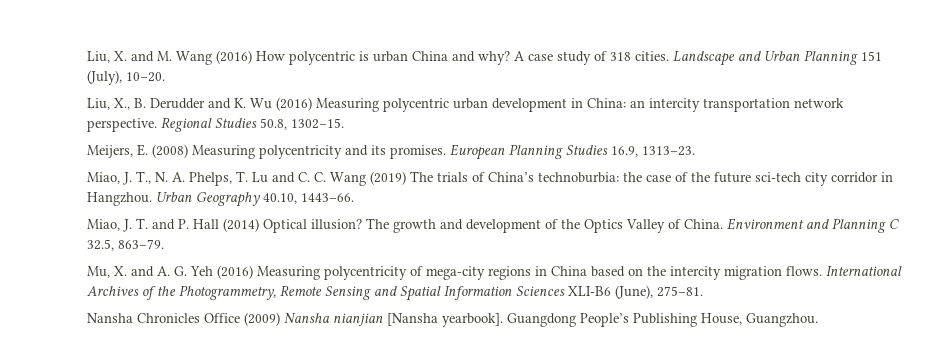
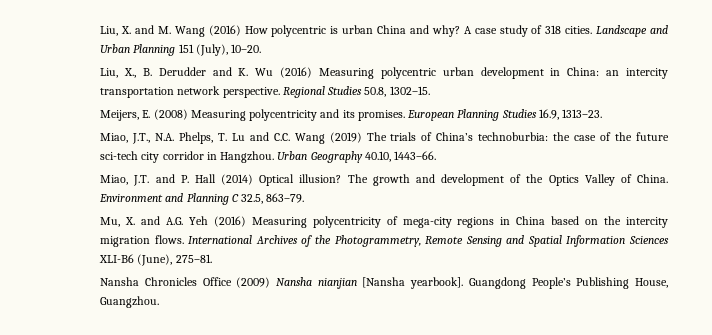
[123,171,186,185] J. T., N. A. -> [132,133,175,144] J.T., N.A.
[298,172,327,182] C. C. -> [273,133,290,141] C.C.
[123,218,149,232] J. T. -> [133,175,150,186] J.T.
[157,266,188,276] A. G. -> [165,217,183,225] A.G.

